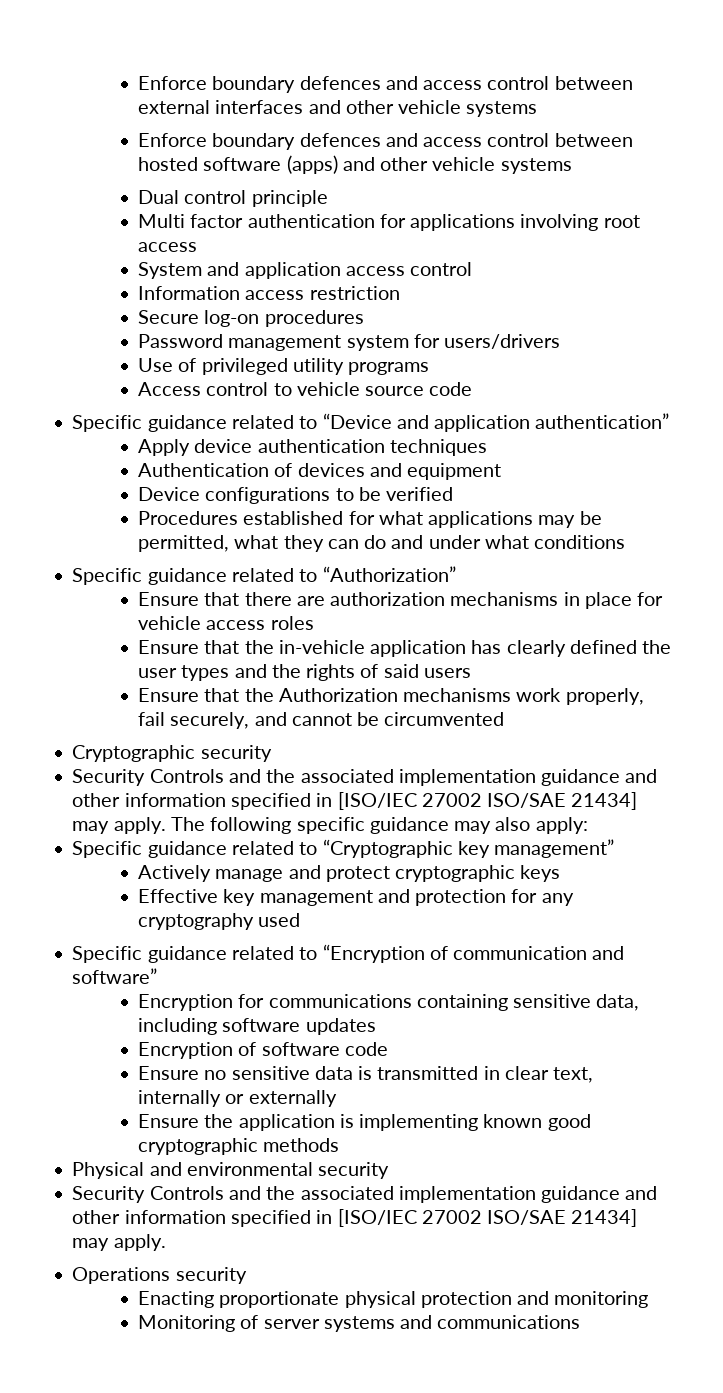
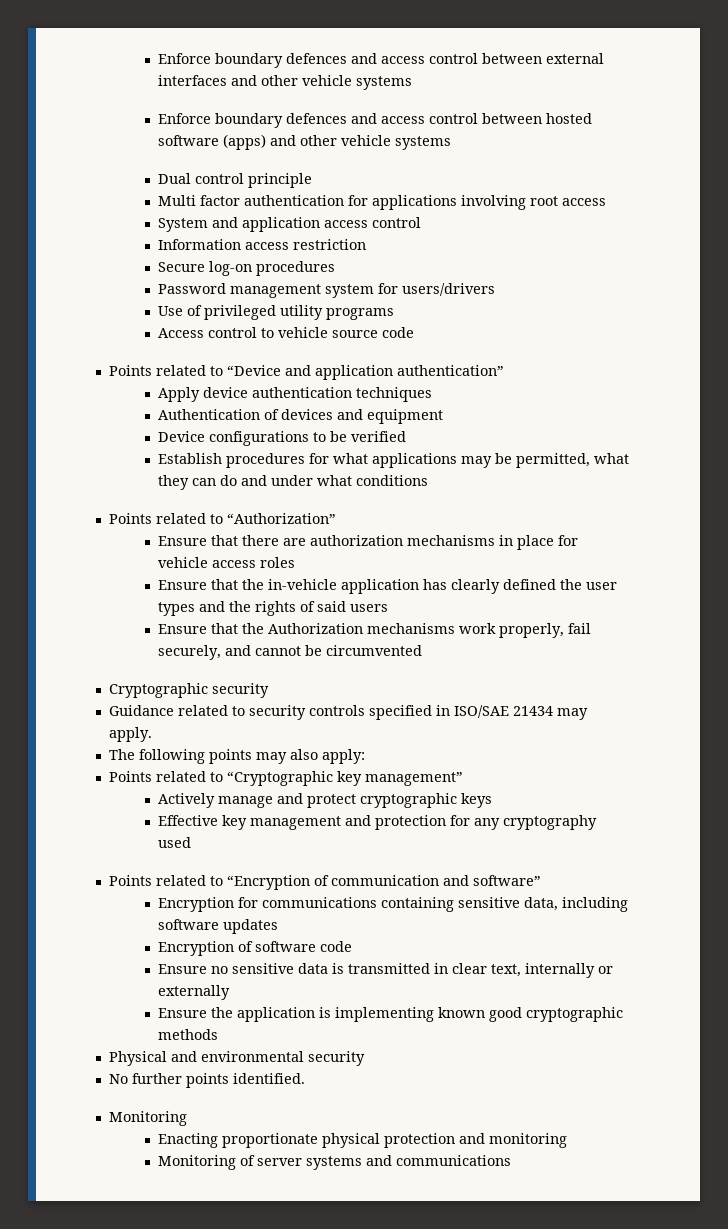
[72,415,227,432] Specific guidance -> [108,365,152,376] Points
[138,511,344,525] Procedures established -> [158,453,306,468] Establish procedures
[72,568,227,585] Specific guidance -> [108,513,152,524] Points
[72,769,658,786] [72,792,638,810] [72,817,166,834] Security Controls and the associated implementation guidance and other information specified in [ISO/IEC 27002 ISO/SAE 21434] may apply. -> [108,705,588,720] [108,727,152,742] Guidance related to security controls specified in ISO/SAE 21434 may apply. //
[296,817,449,834] specific guidance -> [208,749,252,764] points
[72,841,227,858] Specific guidance -> [108,771,152,782] Points
[72,946,227,963] Specific guidance -> [108,875,152,886] Points
[72,1186,658,1203] [72,1209,638,1227] [72,1234,166,1251] [72,1267,247,1284] Security Controls and the associated implementation guidance and other information specified in [ISO/IEC 27002 ISO/SAE 21434] may apply. // Operations security -> [108,1073,305,1088] [108,1111,187,1126] No further points identified. // Monitoring

